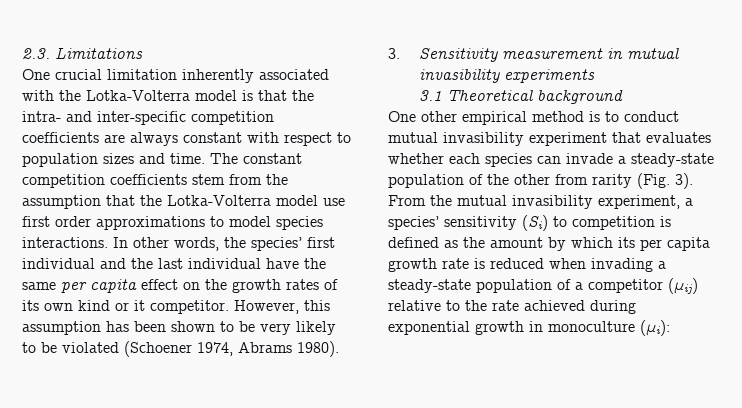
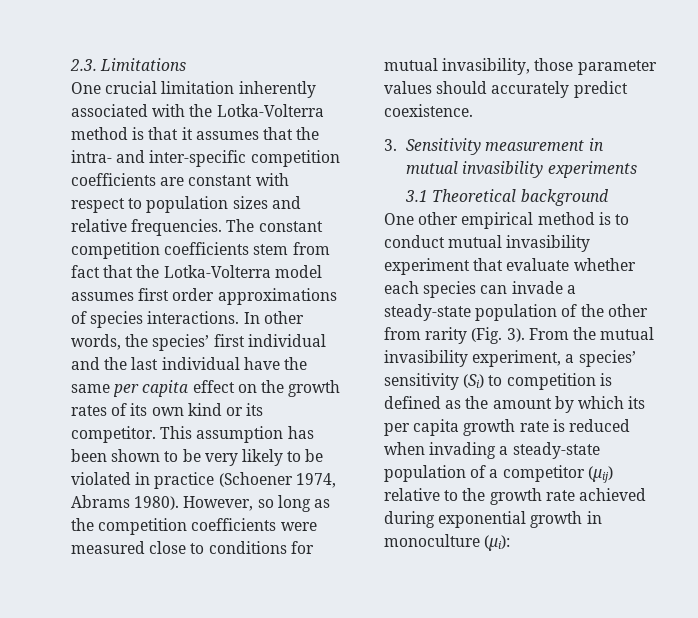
[195,90,237,101] model -> [71,127,128,140] method
(287, 95) none -> [181,127,293,140] it assumes that
[130,132,178,146] always -> (185, 181) none
[170,153,205,164] time. -> [71,219,223,236] relative frequencies.
[266,174,288,185] [22,195,101,209] the assumption -> [71,265,100,278] fact
[323,198,345,206] use -> [71,292,134,301] assumes
[210,216,271,227] to model -> [71,311,87,324] of
[134,300,330,314] it competitor. However, this -> [246,403,264,416] [71,426,193,443] its competitor. This
(119, 347) none -> [135,472,215,489] in practice
(339, 349) none -> [183,495,330,512] [71,518,317,535] [71,541,314,554] [384,58,657,75] [384,81,628,98] [384,104,473,117] However, so long as the competition coefficients were measured close to conditions for mutual invasibility, those parameter values should accurately predict coexistence.
[646,132,711,143] evaluates -> [506,258,570,271] evaluate
(487, 305) none -> [489,488,542,505] growth

